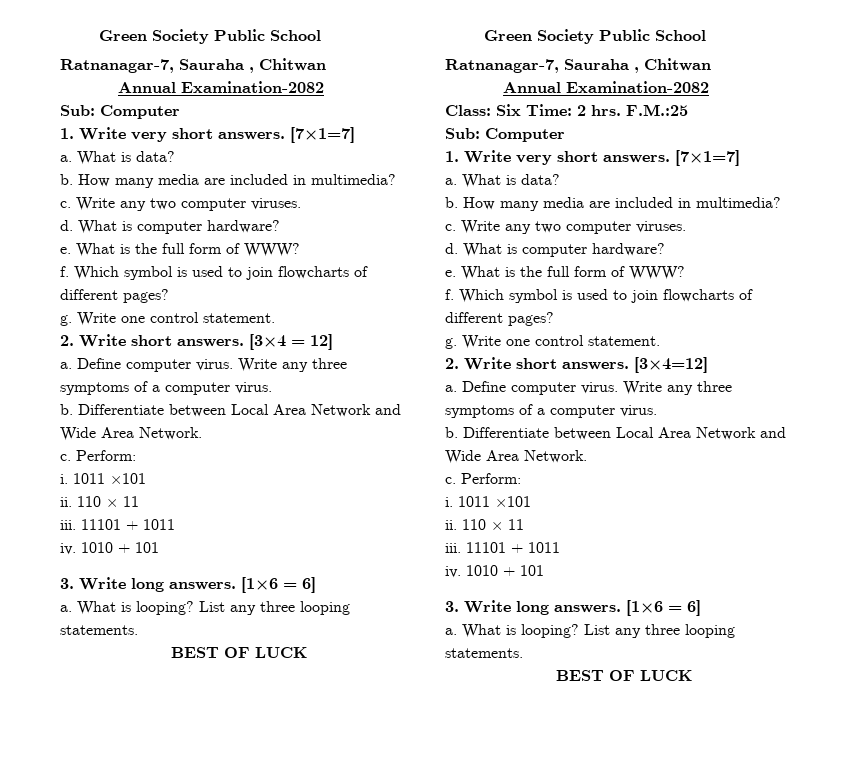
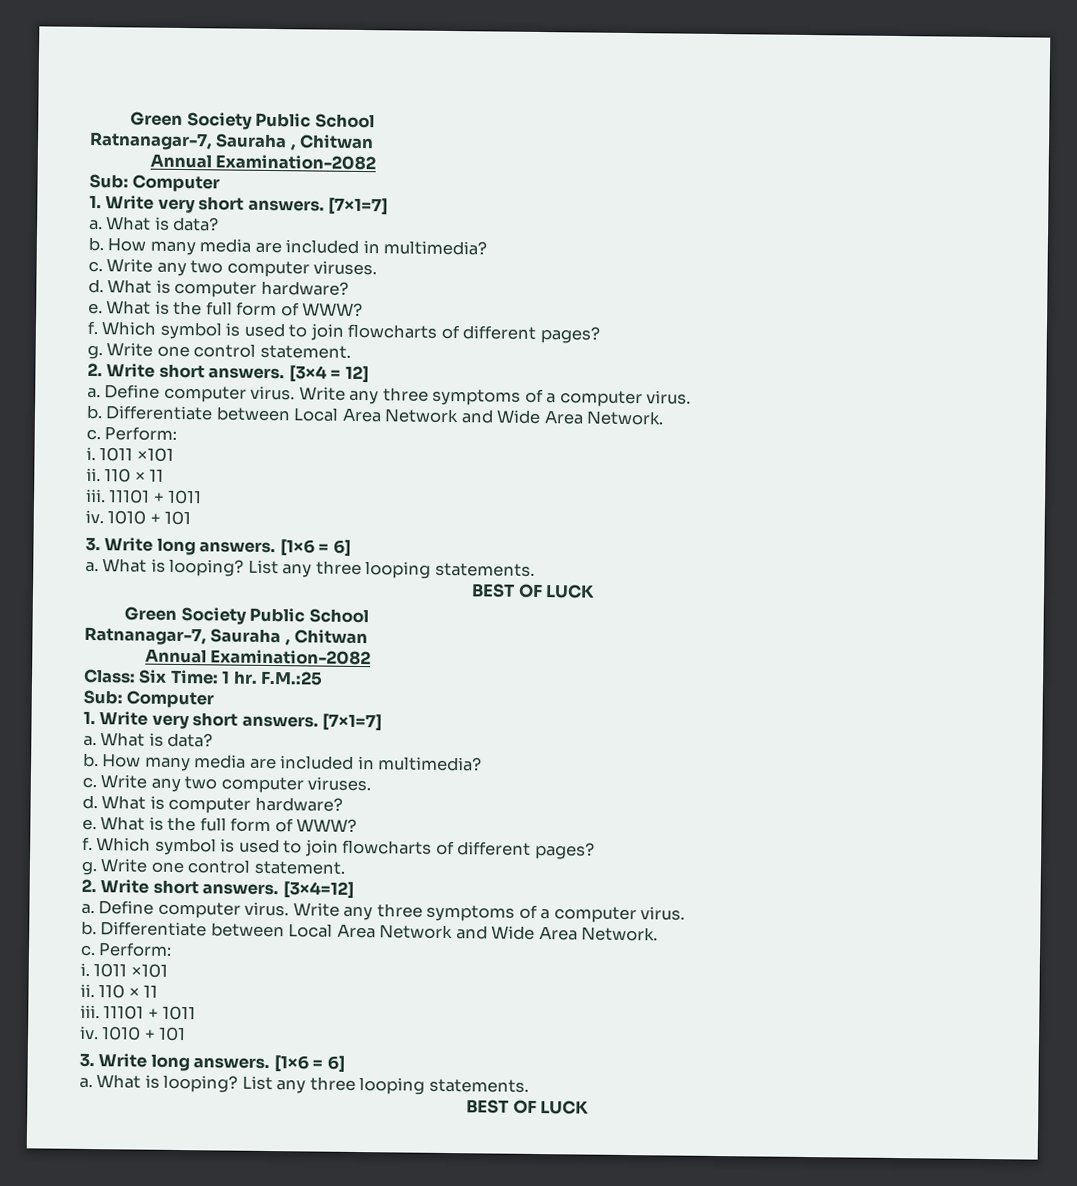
[577,105,621,116] 2 hrs. -> [221,670,258,684] 1 hr.

